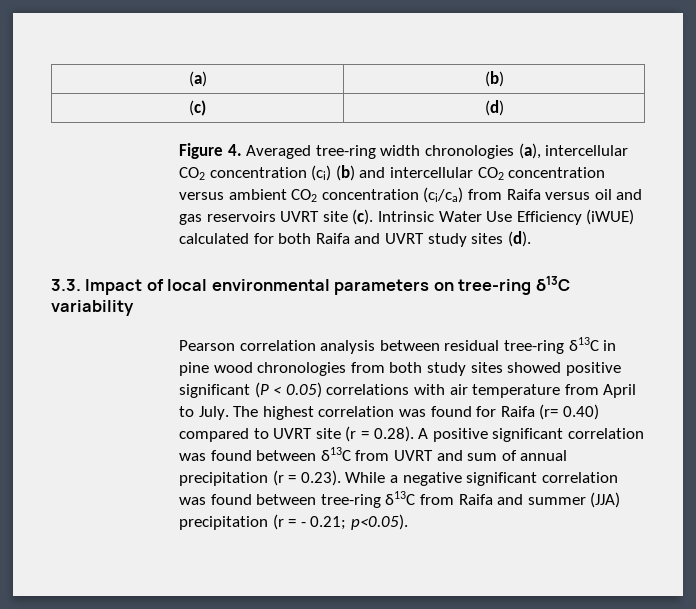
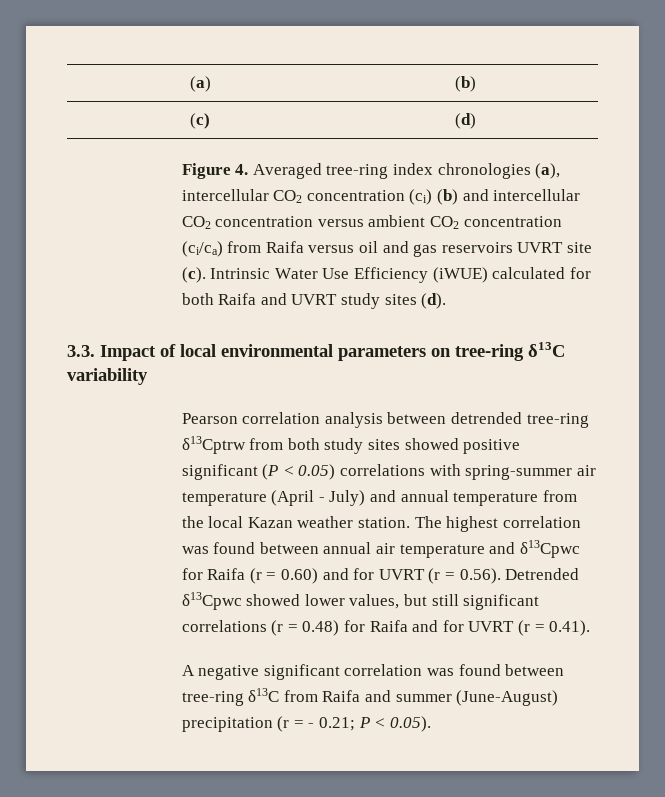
[380,145,421,156] width -> [392,163,433,175] index
[444,337,617,354] [179,362,347,376] residual tree-ring δ13C in pine wood chronologies -> [450,412,589,428] [181,436,246,454] detrended tree-ring δ13Cptrw
[449,384,637,398] [179,406,229,420] air temperature from April to July. -> [465,465,596,480] [181,490,577,506] [181,516,410,528] spring-summer air temperature (April - July) and annual temperature from the local Kazan weather station.
[476,404,600,420] [179,426,645,442] [179,447,568,461] [179,470,399,486] for Raifa (r= 0.40) compared to UVRT site (r = 0.28). A positive significant correlation was found between δ13C from UVRT and sum of annual precipitation (r = 0.23). While a -> [259,540,580,558] [181,568,580,584] [181,592,540,610] [181,620,591,636] [181,665,195,676] between annual air temperature and δ13Cpwc for Raifa (r = 0.60) and for UVRT (r = 0.56). Detrended δ13Cpwc showed lower values, but still significant correlations (r = 0.48) for Raifa and for UVRT (r = 0.41). // A
[590,492,621,508] (JJA) -> [456,690,559,706] (June-August)
[351,514,409,530] p<0.05). -> [358,716,431,732] P < 0.05).

